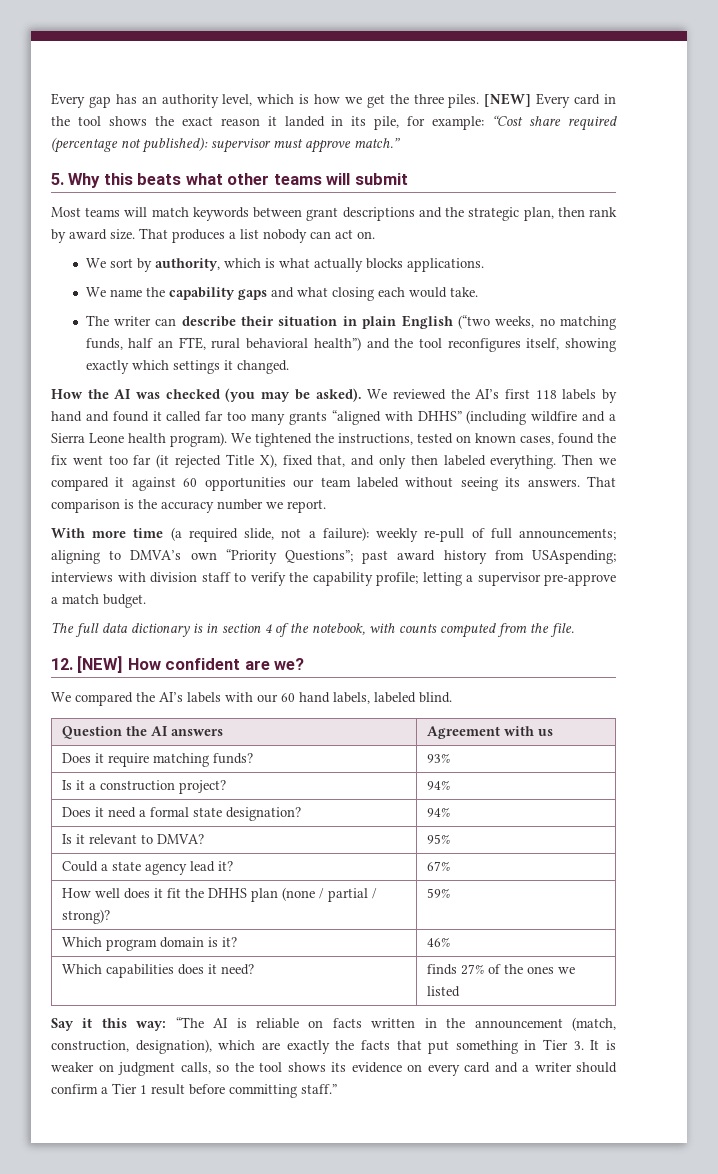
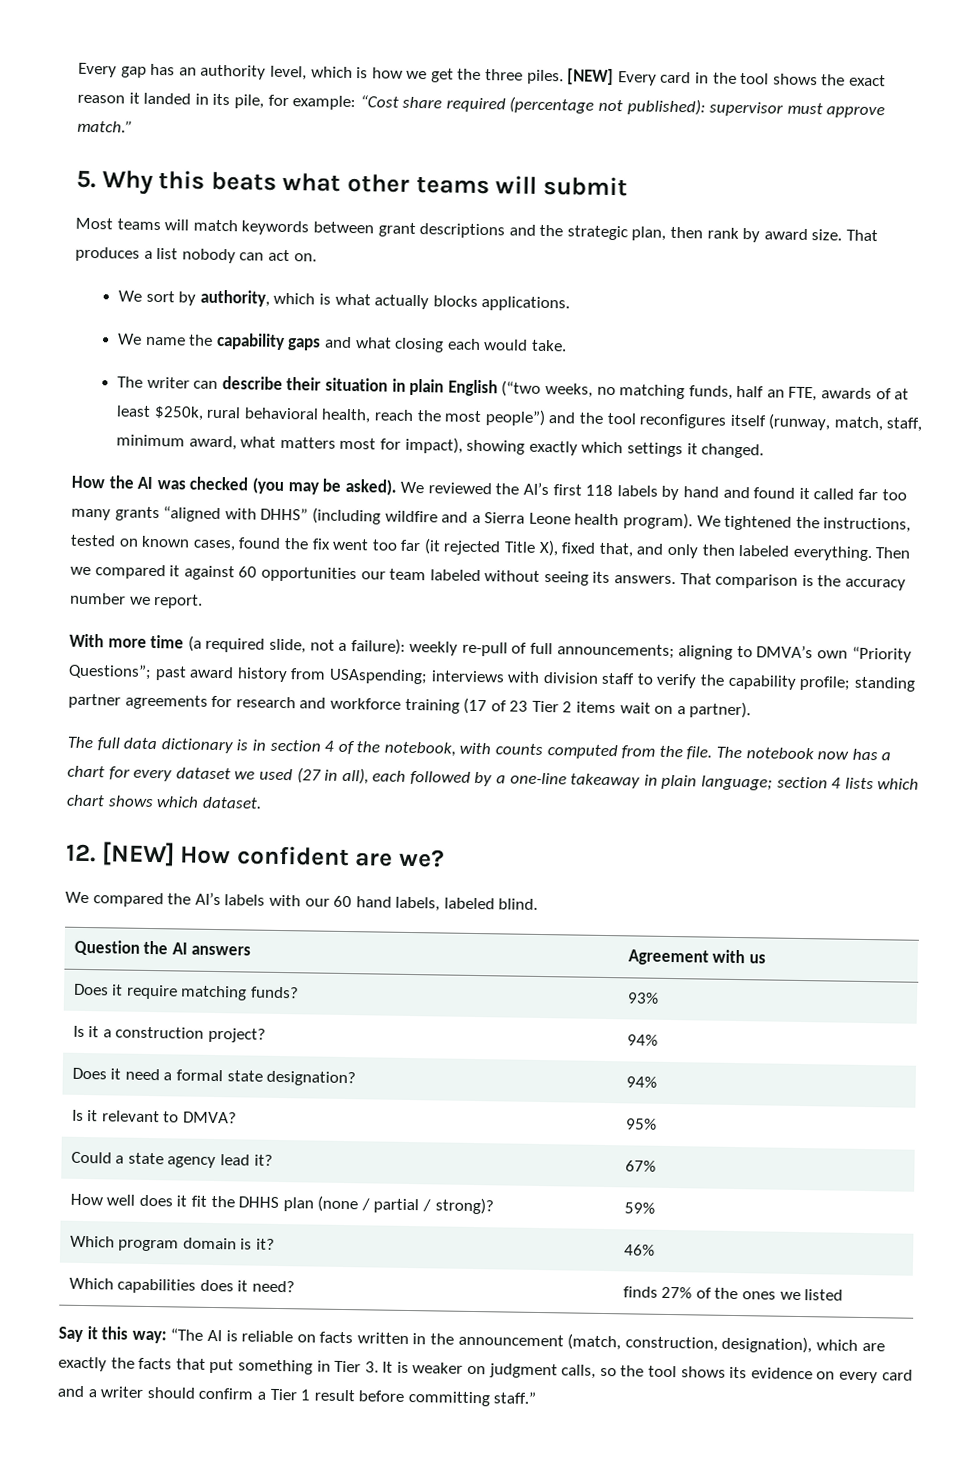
[211,337,560,352] rural behavioral health”) and the tool reconfigures itself, -> [821,387,910,400] [116,405,923,432] [116,434,463,454] awards of at least $250k, rural behavioral health, reach the most people”) and the tool reconfigures itself (runway, match, staff, minimum award, what matters most for impact),
[422,572,616,586] [51,594,146,608] letting a supervisor pre-approve a match budget. -> [853,676,915,692] [68,693,752,719] standing partner agreements for research and workforce training (17 of 23 Tier 2 items wait on a partner).
(574, 630) none -> [716,746,892,761] [67,765,920,791] [66,794,262,809] The notebook now has a chart for every dataset we used (27 in all), each followed by a one-line takeaway in plain language; section 4 lists which chart shows which dataset.

